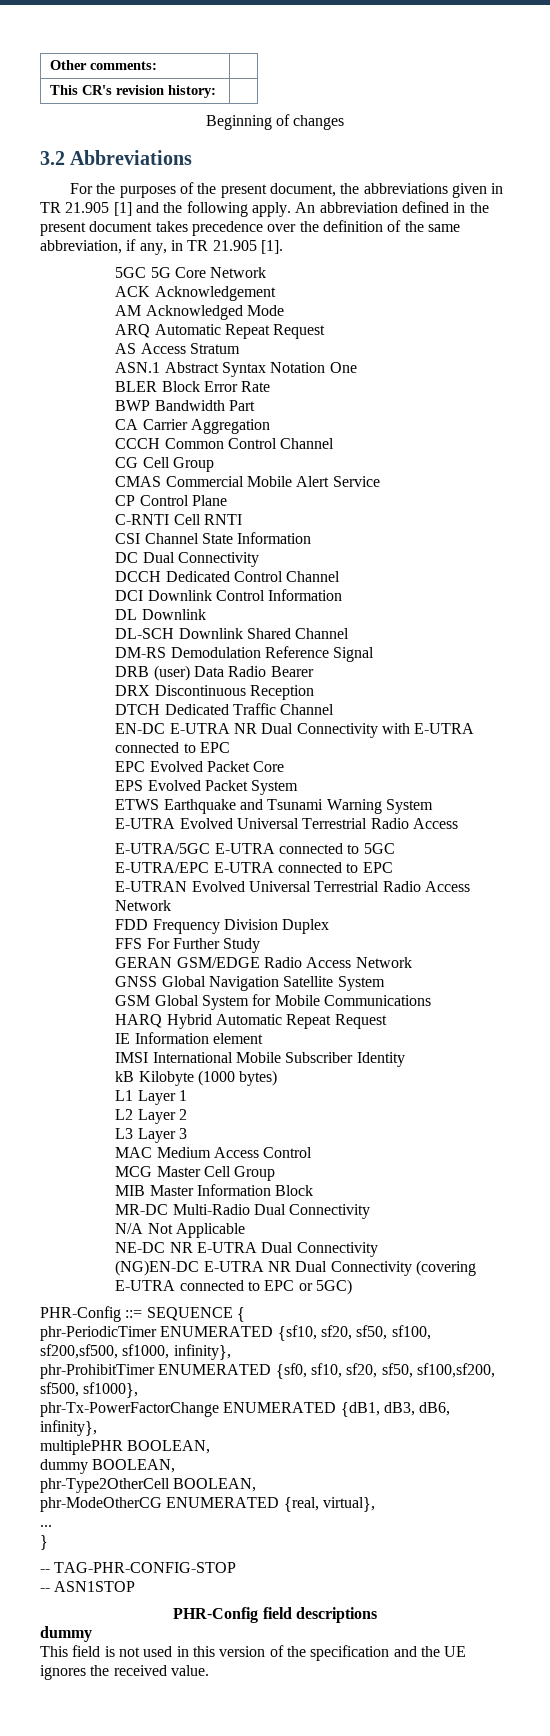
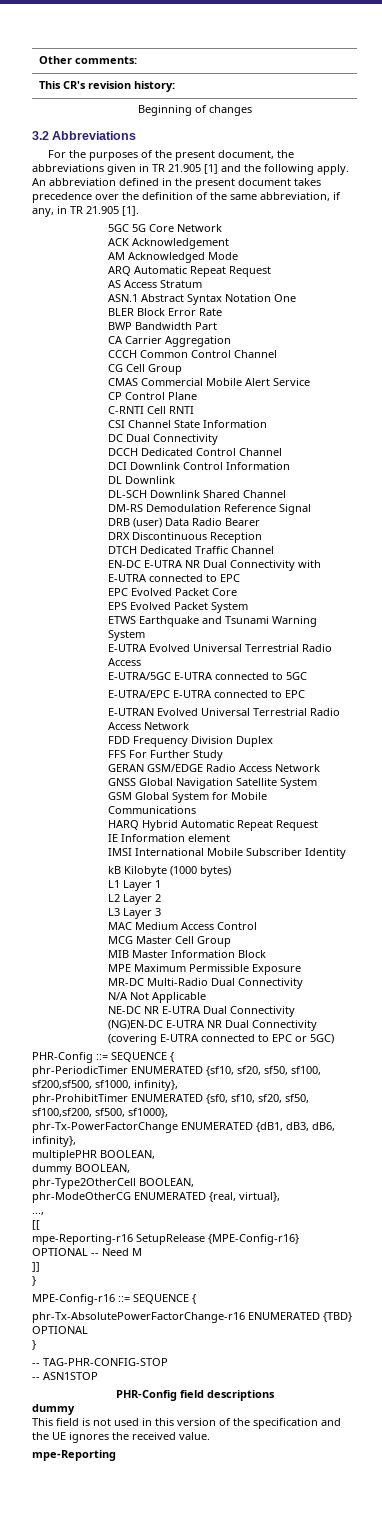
(314, 1190) none -> [108,964,302,975] // MPE Maximum Permissible Exposure
[40,1525,52,1527] ... -> [32,1212,44,1215] [32,1220,40,1230] [32,1234,299,1245] [32,1248,142,1256] [32,1262,40,1272] [32,1276,36,1286] [32,1294,196,1305] [32,1312,352,1323] [32,1326,88,1334] ..., // [[ // mpe-Reporting-r16 SetupRelease {MPE-Config-r16} OPTIONAL -- Need M // ]] // } // MPE-Config-r16 ::= SEQUENCE { // phr-Tx-AbsolutePowerFactorChange-r16 ENUMERATED {TBD} OPTIONAL
(209, 1670) none -> [32,1450,116,1461] // mpe-Reporting

